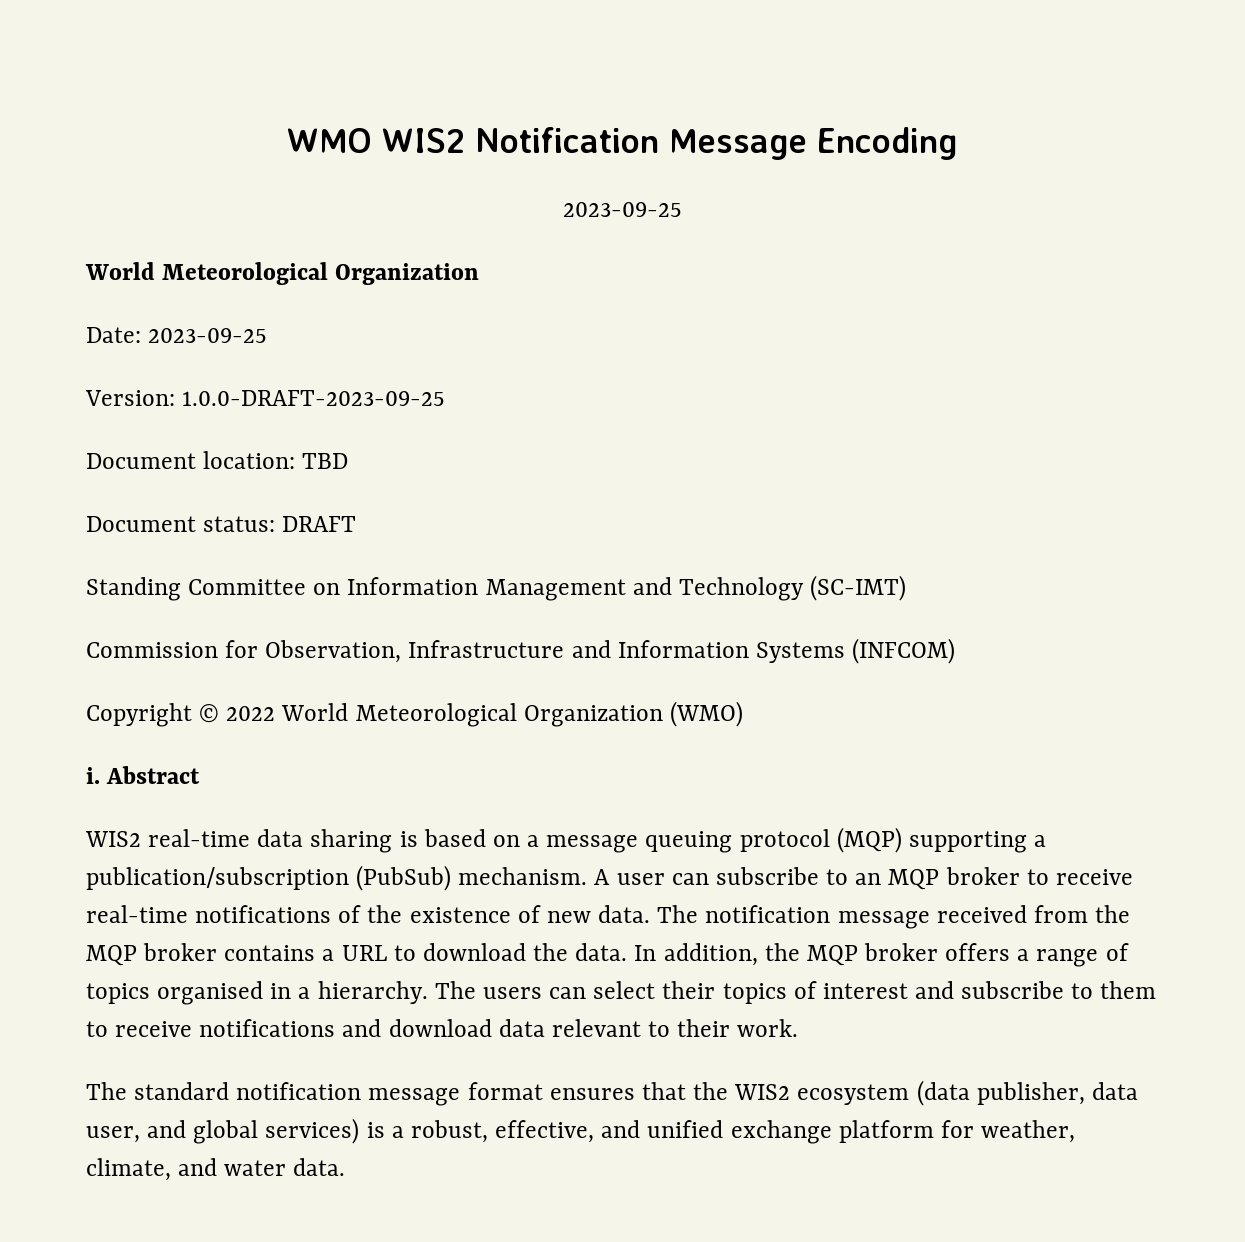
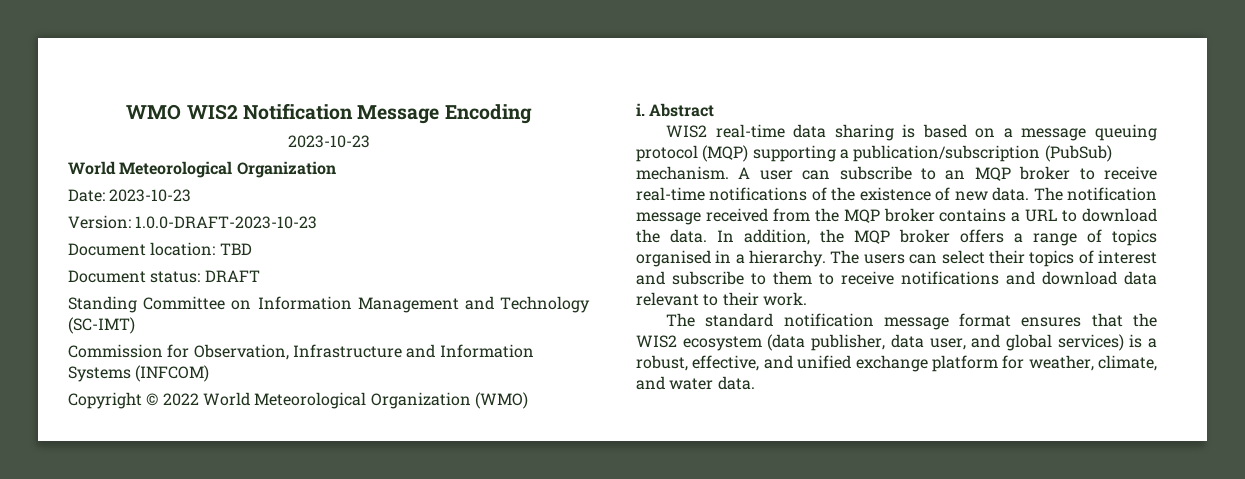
[563,202,682,217] 2023-09-25 -> [287,135,370,148] 2023-10-23
[148,328,268,343] 2023-09-25 -> [109,189,192,202] 2023-10-23
[182,390,446,406] 1.0.0-DRAFT-2023-09-25 -> [135,216,318,229] 1.0.0-DRAFT-2023-10-23

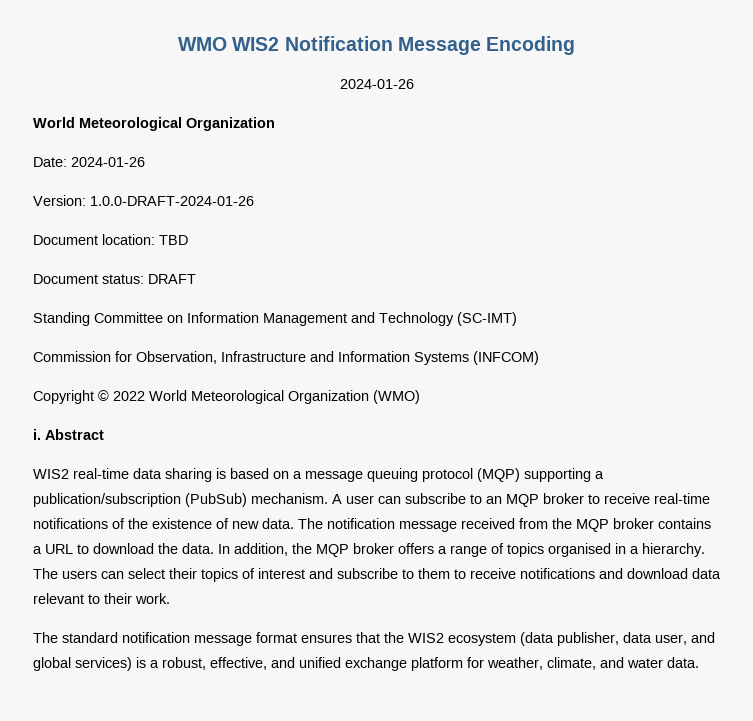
[287,135,370,148] 2023-10-23 -> [339,79,414,89] 2024-01-26
[109,189,192,202] 2023-10-23 -> [71,157,145,167] 2024-01-26
[135,216,318,229] 1.0.0-DRAFT-2023-10-23 -> [90,196,254,206] 1.0.0-DRAFT-2024-01-26

